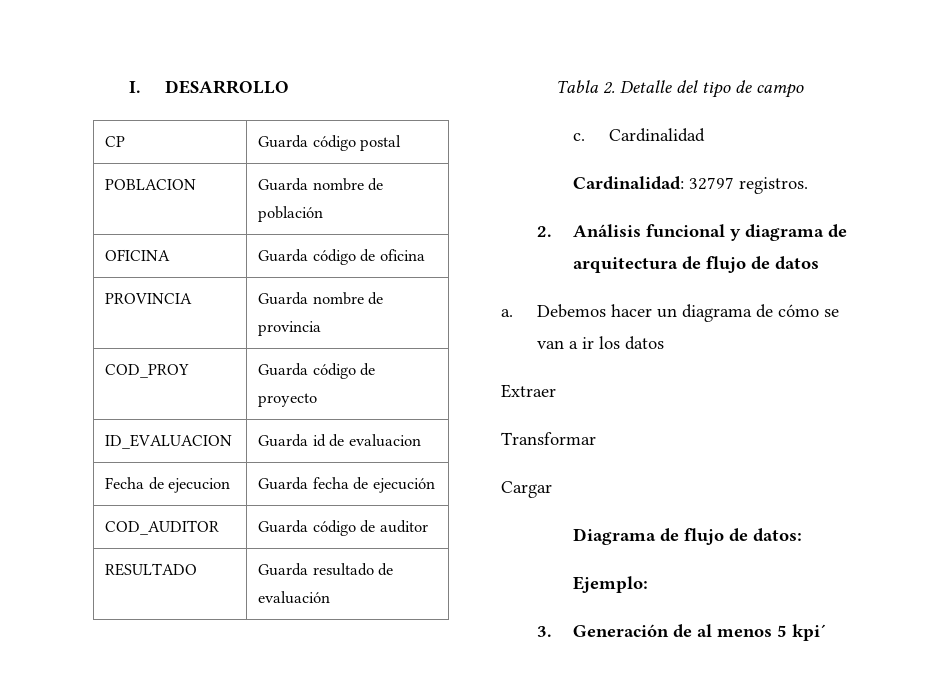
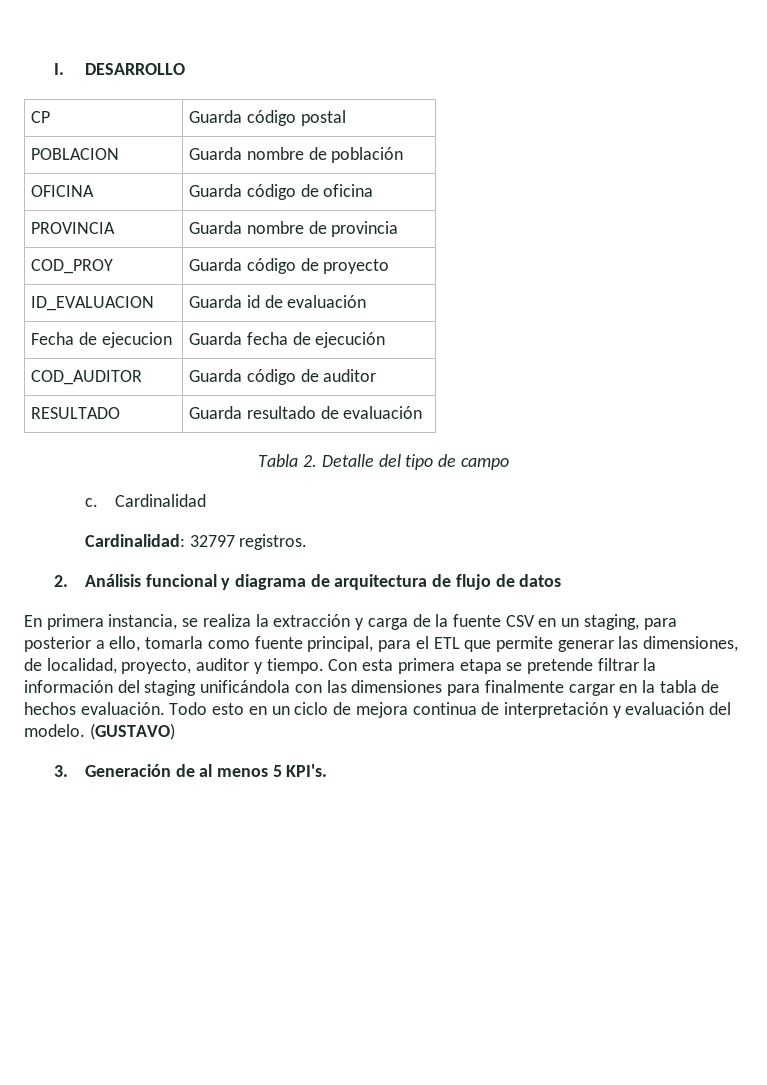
[348,434,421,447] evaluacion -> [287,295,367,308] evaluación
[501,304,839,322] [536,336,664,350] [501,384,556,398] [501,432,596,445] [501,481,552,498] [572,528,802,545] [572,576,648,593] a. Debemos hacer un diagrama de cómo se van a ir los datos // Extraer // Transformar // Cargar // Diagrama de flujo de datos: // Ejemplo: -> [24,614,677,630] [24,636,739,652] [24,658,657,674] [24,680,720,696] [24,702,732,718] [24,723,175,740] En primera instancia, se realiza la extracción y carga de la fuente CSV en un staging, para posterior a ello, tomarla como fuente principal, para el ETL que permite generar las dimensiones, de localidad, proyecto, auditor y tiempo. Con esta primera etapa se pretende filtrar la información del staging unificándola con las dimensiones para finalmente cargar en la tabla de hechos evaluación. Todo esto en un ciclo de mejora continua de interpretación y evaluación del modelo. (GUSTAVO)
[791,624,826,641] kpi´ -> [286,764,328,777] KPI's.

